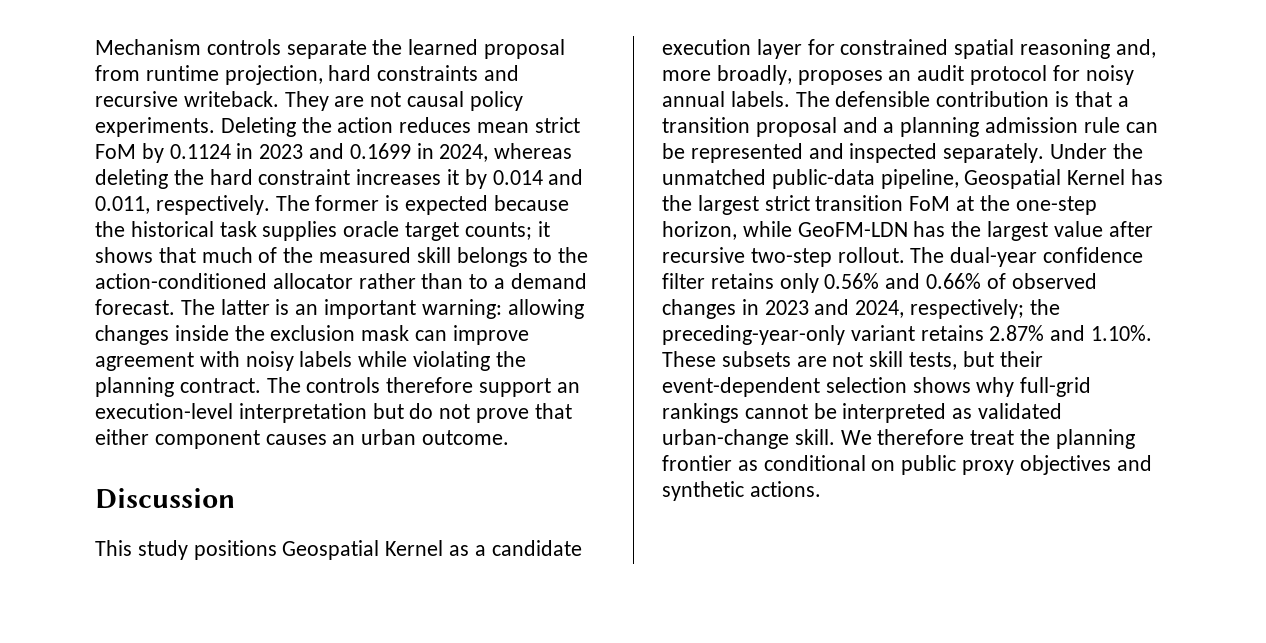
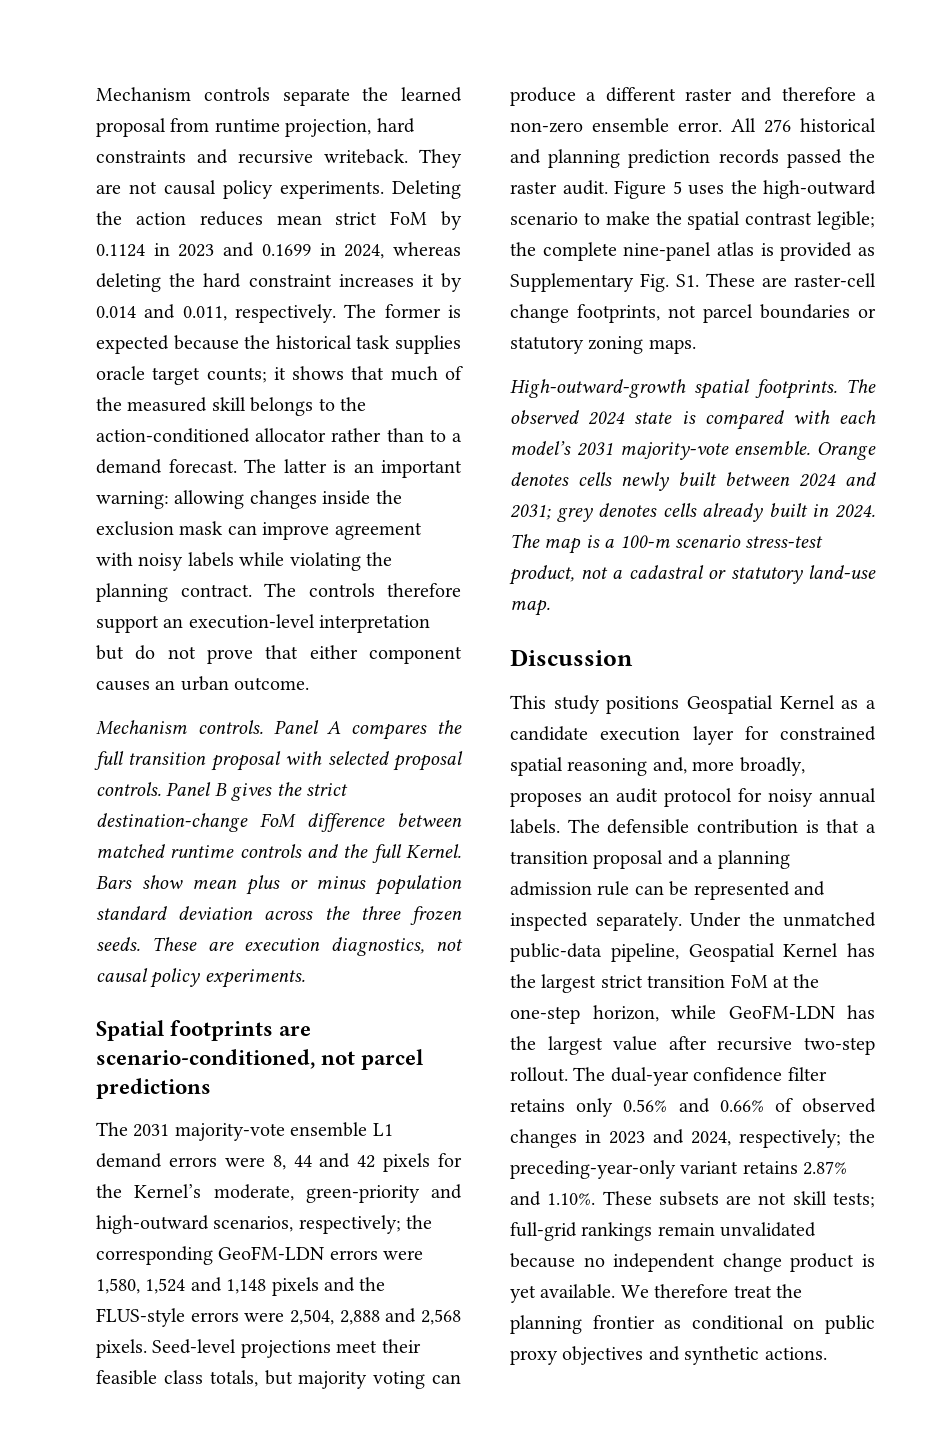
(510, 437) none -> [96,720,463,740] [94,751,463,771] [96,782,348,801] [96,813,462,832] [96,844,461,863] [96,875,463,895] [96,906,462,925] [96,937,464,956] [96,968,305,988] [96,1020,312,1041] [96,1049,425,1070] [96,1078,211,1099] [96,1122,393,1141] [96,1153,462,1172] [96,1184,462,1203] [96,1215,433,1234] [96,1246,424,1265] [96,1277,386,1296] [96,1308,461,1327] [96,1339,421,1358] [96,1370,461,1389] [510,87,876,106] [510,118,876,133] [510,149,875,168] [510,180,876,199] [510,211,875,230] [510,242,875,261] [510,273,876,292] [510,304,876,323] [510,336,696,354] [510,379,876,399] [510,410,876,430] [510,441,876,460] [510,472,876,491] [510,503,875,522] [510,534,824,554] [509,565,876,585] [510,599,550,616] // Mechanism controls. Panel A compares the full transition proposal with selected proposal controls. Panel B gives the strict destination-change FoM difference between matched runtime controls and the full Kernel. Bars show mean plus or minus population standard deviation across the three frozen seeds. These are execution diagnostics, not causal policy experiments. // Spatial footprints are scenario-conditioned, not parcel predictions // The 2031 majority-vote ensemble L1 demand errors were 8, 44 and 42 pixels for the Kernel’s moderate, green-priority and high-outward scenarios, respectively; the corresponding GeoFM-LDN errors were 1,580, 1,524 and 1,148 pixels and the FLUS-style errors were 2,504, 2,888 and 2,568 pixels. Seed-level projections meet their feasible class totals, but majority voting can produce a different raster and therefore a non-zero ensemble error. All 276 historical and planning prediction records passed the raster audit. Figure 5 uses the high-outward scenario to make the spatial contrast legible; the complete nine-panel atlas is provided as Supplementary Fig. S1. These are raster-cell change footprints, not parcel boundaries or statutory zoning maps. // High-outward-growth spatial footprints. The observed 2024 state is compared with each model’s 2031 majority-vote ensemble. Orange denotes cells newly built between 2024 and 2031; grey denotes cells already built in 2024. The map is a 100-m scenario stress-test product, not a cadastral or statutory land-use map.
[909,351,1043,370] [662,377,1092,397] [662,403,1063,423] [662,429,835,449] tests, but their event-dependent selection shows why full-grid rankings cannot be interpreted as validated urban-change skill. -> [833,1192,875,1208] [510,1222,817,1241] [510,1253,875,1272] [510,1284,616,1303] tests; full-grid rankings remain unvalidated because no independent change product is yet available.

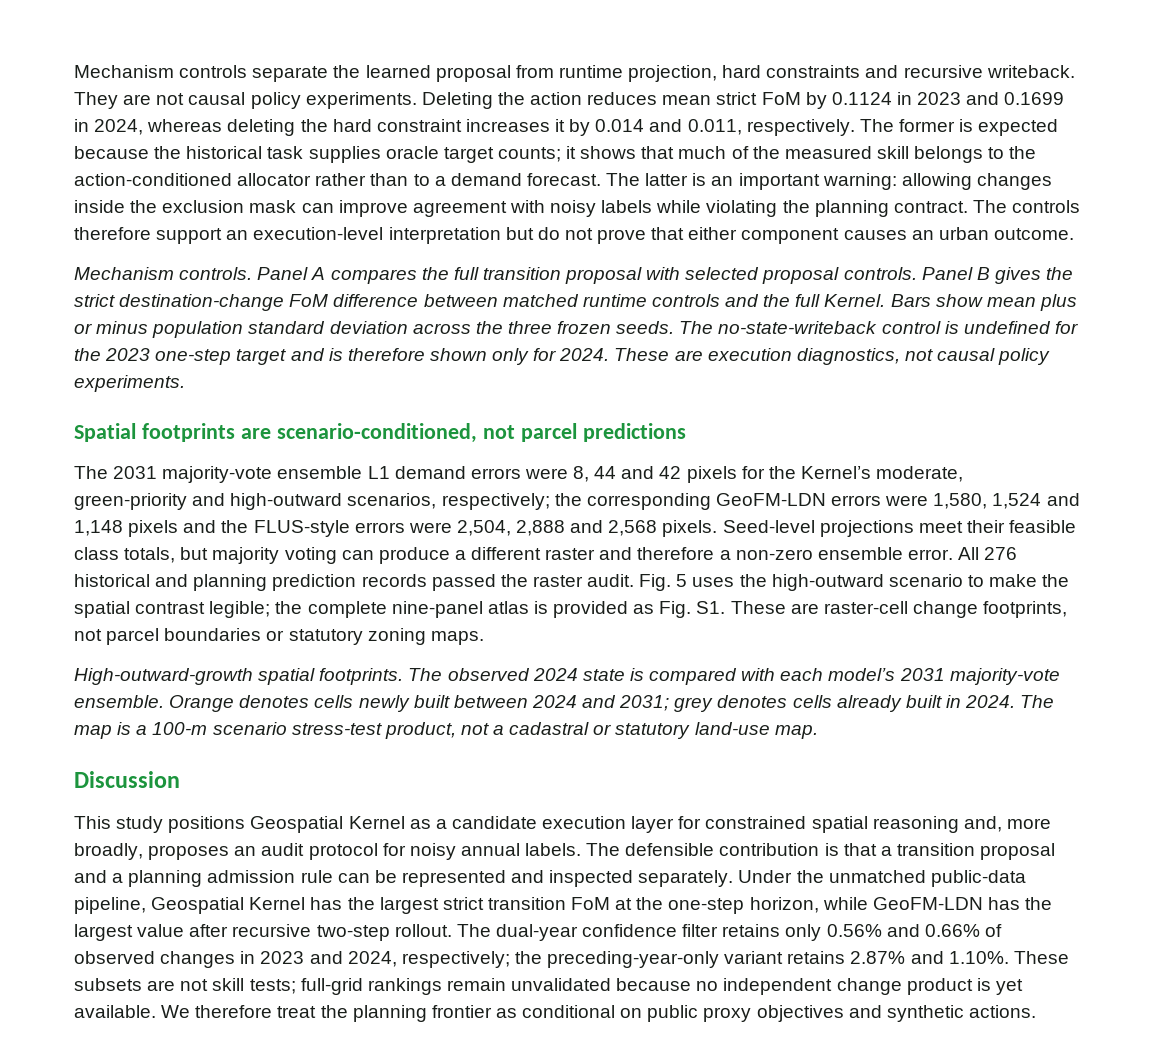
(140, 944) none -> [679,321,1078,334] [74,348,610,365] The no-state-writeback control is undefined for the 2023 one-step target and is therefore shown only for 2024.
[614,180,666,199] Figure -> [639,574,672,591] Fig.
[510,273,634,292] Supplementary -> (655, 609) none

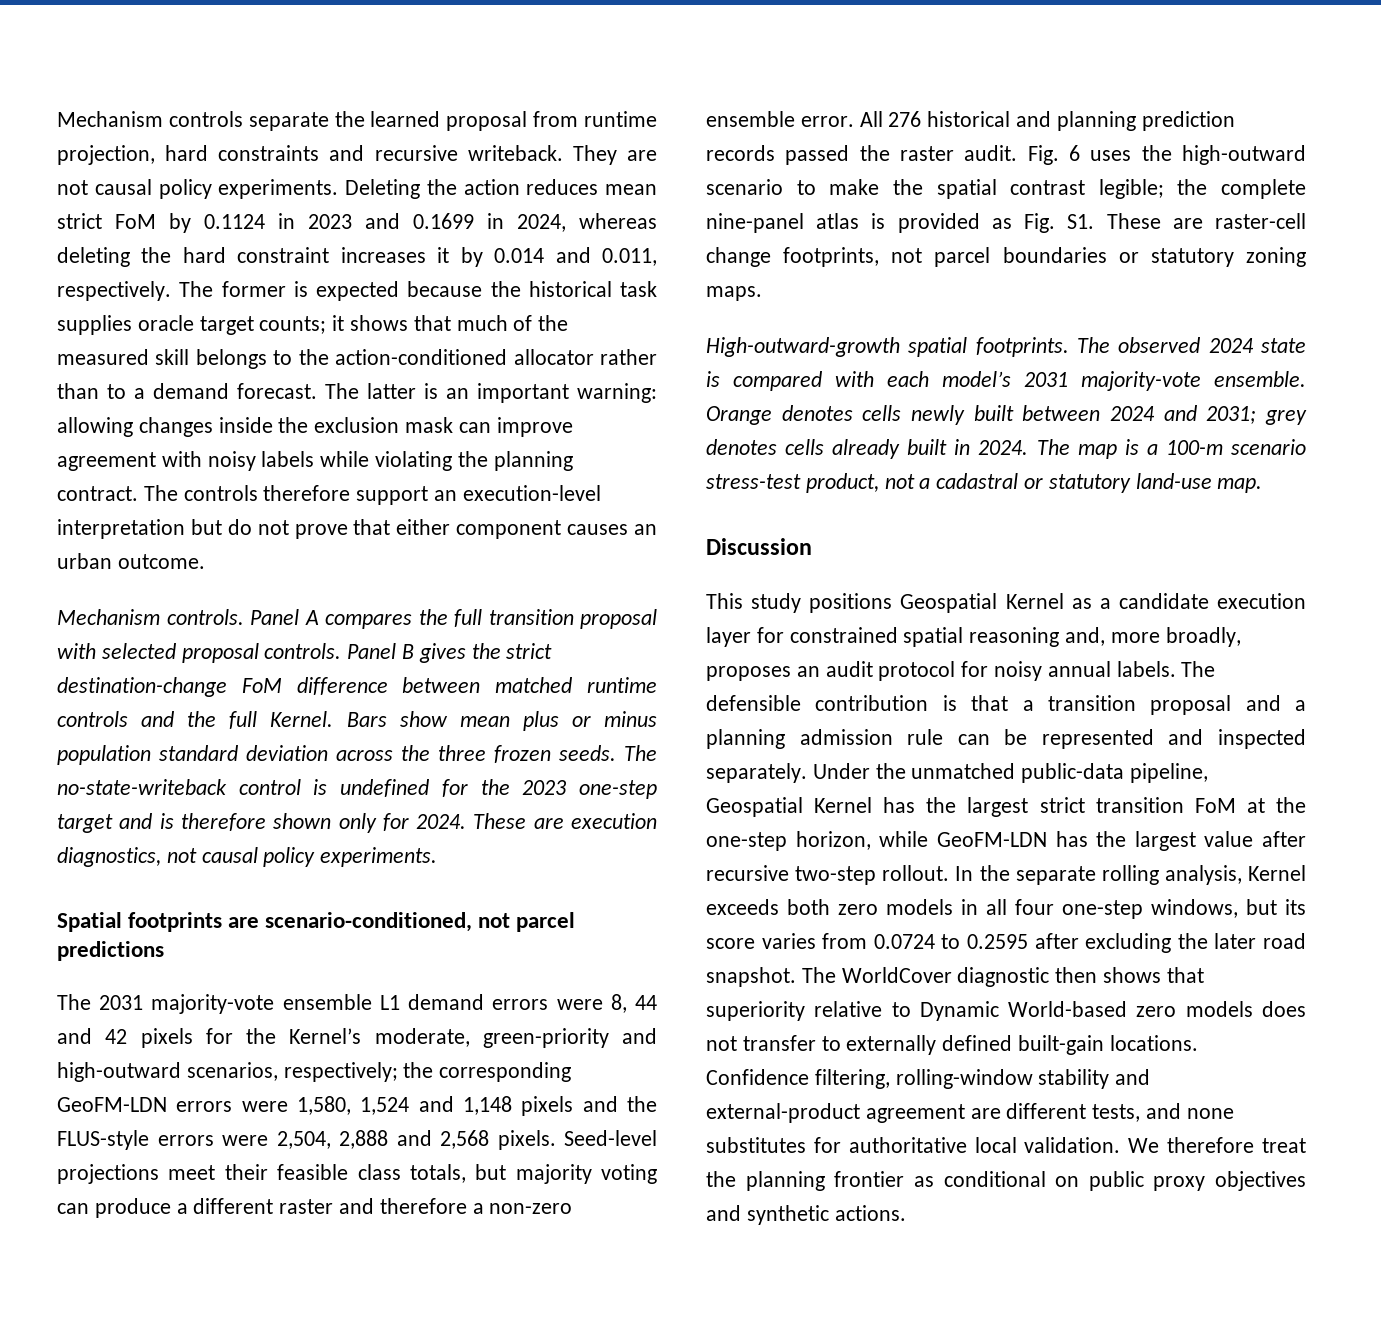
[676,574,688,587] 5 -> [1069,145,1080,161] 6
[456,924,1002,941] [74,951,1069,968] [74,978,1023,995] [74,1005,156,1018] The dual-year confidence filter retains only 0.56% and 0.66% of observed changes in 2023 and 2024, respectively; the preceding-year-only variant retains 2.87% and 1.10%. These subsets are not skill tests; full-grid rankings remain unvalidated because no independent change product is yet available. -> [955,865,1306,885] [706,899,1306,919] [706,933,1306,953] [706,967,1204,987] [706,1001,1306,1021] [706,1035,1198,1055] [706,1069,1151,1089] [706,1103,1234,1123] [706,1137,1121,1153] In the separate rolling analysis, Kernel exceeds both zero models in all four one-step windows, but its score varies from 0.0724 to 0.2595 after excluding the later road snapshot. The WorldCover diagnostic then shows that superiority relative to Dynamic World-based zero models does not transfer to externally defined built-gain locations. Confidence filtering, rolling-window stability and external-product agreement are different tests, and none substitutes for authoritative local validation.

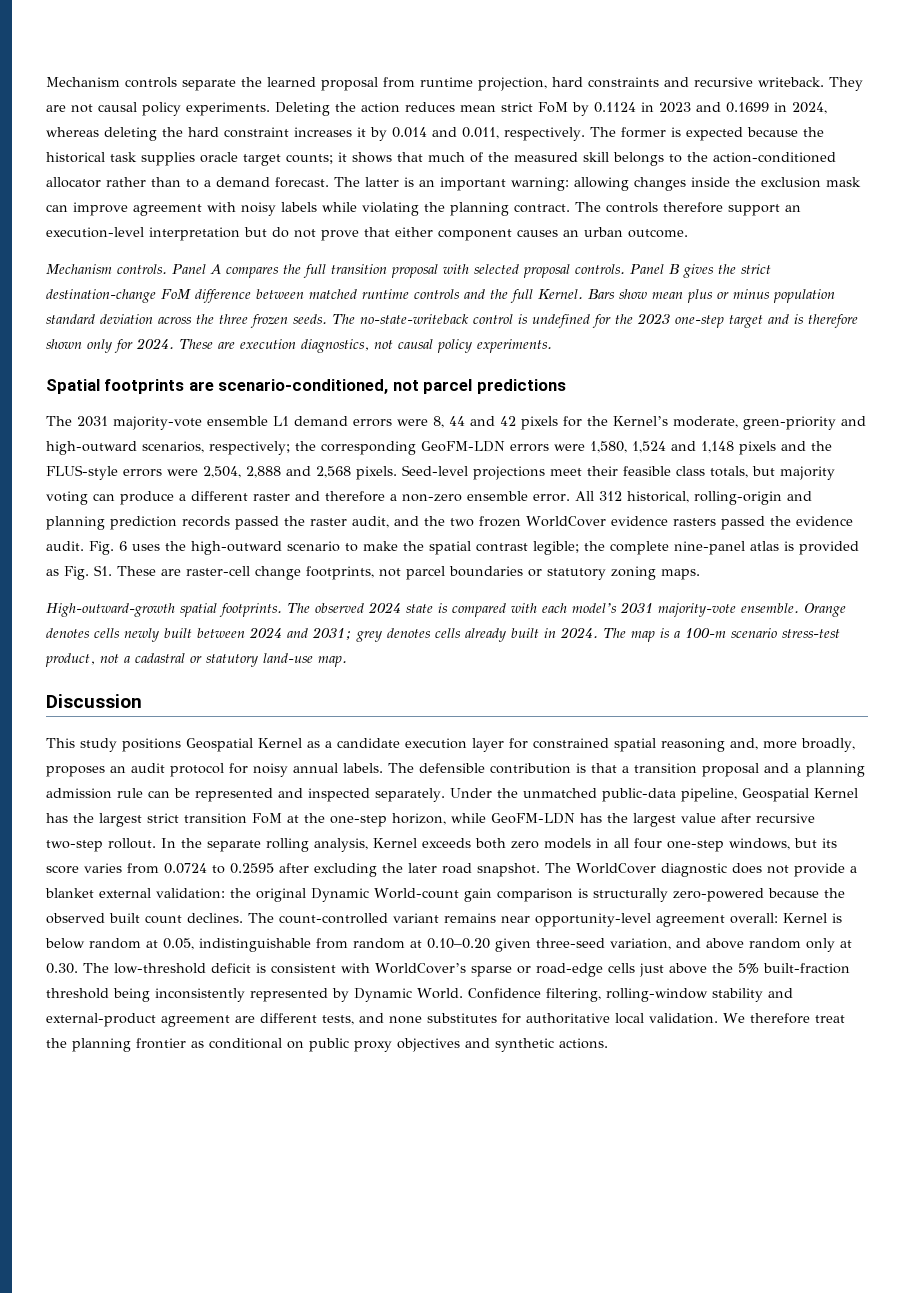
[888,111,1011,127] 276 historical -> [599,491,782,505] 312 historical, rolling-origin
(954, 153) none -> [352,516,853,530] audit, and the two frozen WorldCover evidence rasters passed the evidence
[1055,967,1204,983] [706,1001,1306,1021] [706,1035,1198,1055] then shows that superiority relative to Dynamic World-based zero models does not transfer to externally defined built-gain locations. -> [731,863,857,877] [45,888,845,902] [46,913,842,927] [45,938,852,952] [46,963,850,977] [46,988,463,1002] does not provide a blanket external validation: the original Dynamic World-count gain comparison is structurally zero-powered because the observed built count declines. The count-controlled variant remains near opportunity-level agreement overall: Kernel is below random at 0.05, indistinguishable from random at 0.10–0.20 given three-seed variation, and above random only at 0.30. The low-threshold deficit is consistent with WorldCover’s sparse or road-edge cells just above the 5% built-fraction threshold being inconsistently represented by Dynamic World.

